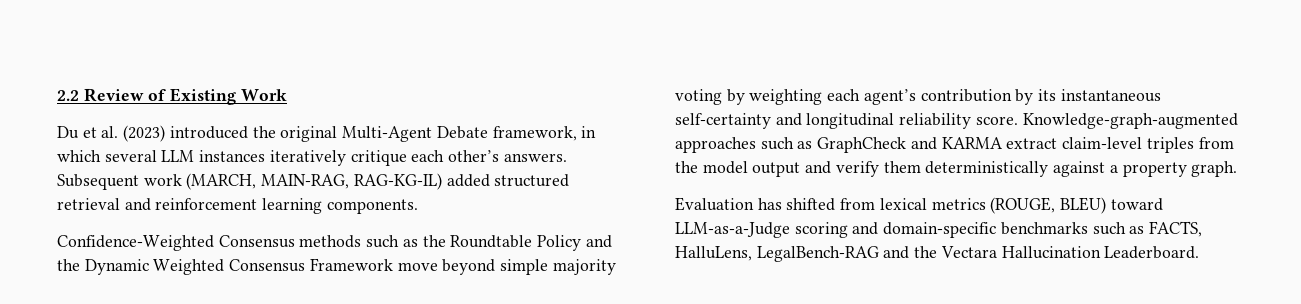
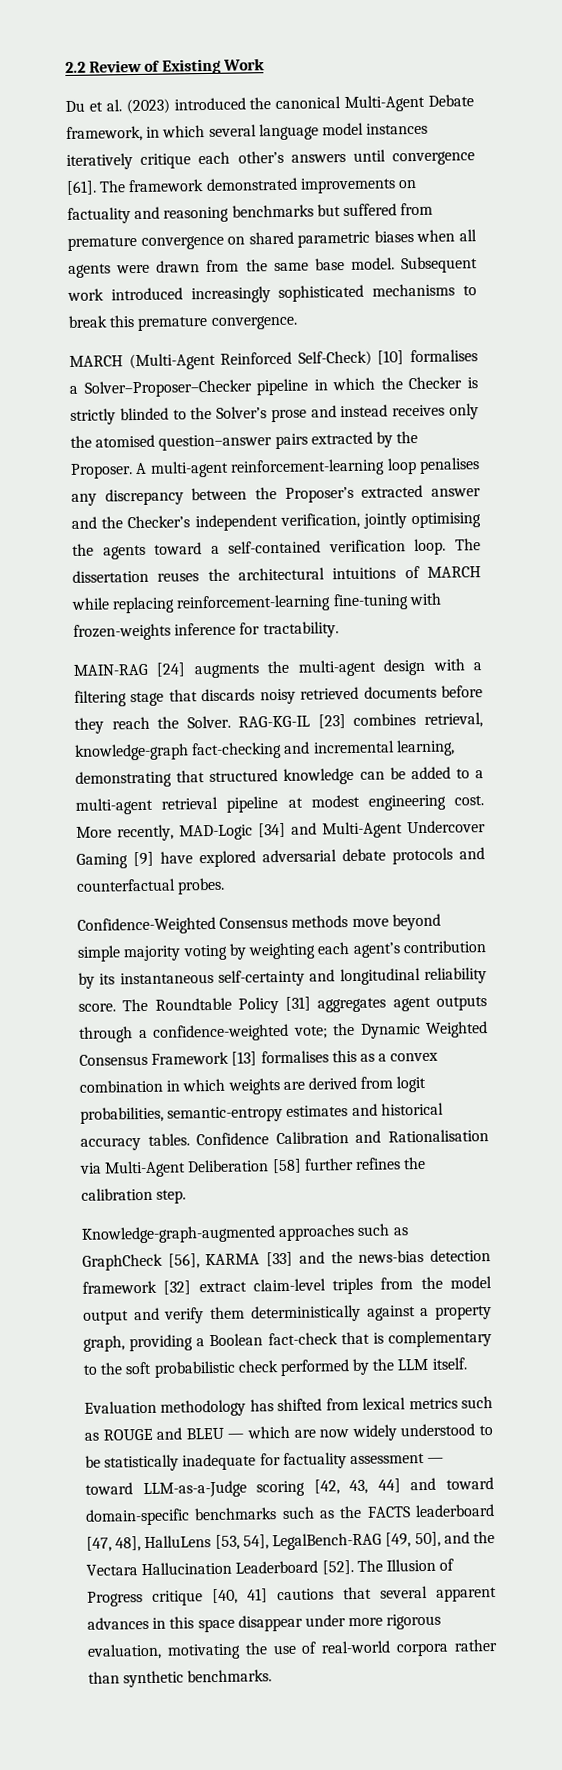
[280,126,338,142] original -> [275,96,342,109] canonical
[161,150,195,162] LLM -> [258,122,364,141] language model
[503,153,567,162] [57,173,570,190] [57,198,418,214] [57,235,612,251] [57,258,393,275] answers. Subsequent work (MARCH, MAIN-RAG, RAG-KG-IL) added structured retrieval and reinforcement learning components. // Confidence-Weighted Consensus methods such as the Roundtable Policy and the Dynamic Weighted Consensus Framework -> [290,149,475,166] [66,177,417,195] [67,202,434,224] [67,229,477,251] [68,256,478,278] [67,283,477,304] [68,315,298,331] [69,349,478,371] [69,376,478,398] [70,403,479,425] [70,430,419,451] [70,457,480,479] [71,484,481,506] [71,512,481,532] [72,538,481,560] [72,565,481,583] [71,592,442,614] [73,621,339,641] [73,658,482,679] [74,685,483,707] [74,712,483,734] [74,739,455,761] [75,766,484,788] [75,794,484,815] [76,820,486,842] [76,847,485,869] [76,877,226,895] [77,915,349,935] answers until convergence [61]. The framework demonstrated improvements on factuality and reasoning benchmarks but suffered from premature convergence on shared parametric biases when all agents were drawn from the same base model. Subsequent work introduced increasingly sophisticated mechanisms to break this premature convergence. // MARCH (Multi-Agent Reinforced Self-Check) [10] formalises a Solver–Proposer–Checker pipeline in which the Checker is strictly blinded to the Solver’s prose and instead receives only the atomised question–answer pairs extracted by the Proposer. A multi-agent reinforcement-learning loop penalises any discrepancy between the Proposer’s extracted answer and the Checker’s independent verification, jointly optimising the agents toward a self-contained verification loop. The dissertation reuses the architectural intuitions of MARCH while replacing reinforcement-learning fine-tuning with frozen-weights inference for tractability. // MAIN-RAG [24] augments the multi-agent design with a filtering stage that discards noisy retrieved documents before they reach the Solver. RAG-KG-IL [23] combines retrieval, knowledge-graph fact-checking and incremental learning, demonstrating that structured knowledge can be added to a multi-agent retrieval pipeline at modest engineering cost. More recently, MAD-Logic [34] and Multi-Agent Undercover Gaming [9] have explored adversarial debate protocols and counterfactual probes. // Confidence-Weighted Consensus methods
(1018, 120) none -> [122,996,487,1014] [79,1021,488,1043] [79,1049,439,1066] [79,1075,427,1095] [80,1102,444,1124] [80,1129,489,1151] [79,1156,427,1178] [81,1187,187,1204] The Roundtable Policy [31] aggregates agent outputs through a confidence-weighted vote; the Dynamic Weighted Consensus Framework [13] formalises this as a convex combination in which weights are derived from logit probabilities, semantic-entropy estimates and historical accuracy tables. Confidence Calibration and Rationalisation via Multi-Agent Deliberation [58] further refines the calibration step. //
[910,137,1003,150] and KARMA -> [167,1249,491,1269] [82,1280,192,1295] [56], KARMA [33] and the news-bias detection framework [32]
[1191,161,1238,177] graph. -> [83,1330,493,1352] [83,1357,467,1378] graph, providing a Boolean fact-check that is complementary to the soft probabilistic check performed by the LLM itself.
(754, 204) none -> [160,1399,247,1417] methodology
[990,197,1163,214] [675,221,1203,238] [675,246,1200,262] (ROUGE, BLEU) toward LLM-as-a-Judge scoring and domain-specific benchmarks such as FACTS, HalluLens, LegalBench-RAG and the Vectara Hallucination Leaderboard. -> [461,1396,493,1409] [84,1423,493,1442] [85,1452,445,1472] [85,1477,494,1499] [85,1504,495,1526] [86,1531,495,1552] [86,1558,455,1576] [87,1585,497,1607] [87,1613,442,1633] [87,1638,497,1660] [88,1669,273,1688] such as ROUGE and BLEU — which are now widely understood to be statistically inadequate for factuality assessment — toward LLM-as-a-Judge scoring [42, 43, 44] and toward domain-specific benchmarks such as the FACTS leaderboard [47, 48], HalluLens [53, 54], LegalBench-RAG [49, 50], and the Vectara Hallucination Leaderboard [52]. The Illusion of Progress critique [40, 41] cautions that several apparent advances in this space disappear under more rigorous evaluation, motivating the use of real-world corpora rather than synthetic benchmarks.

